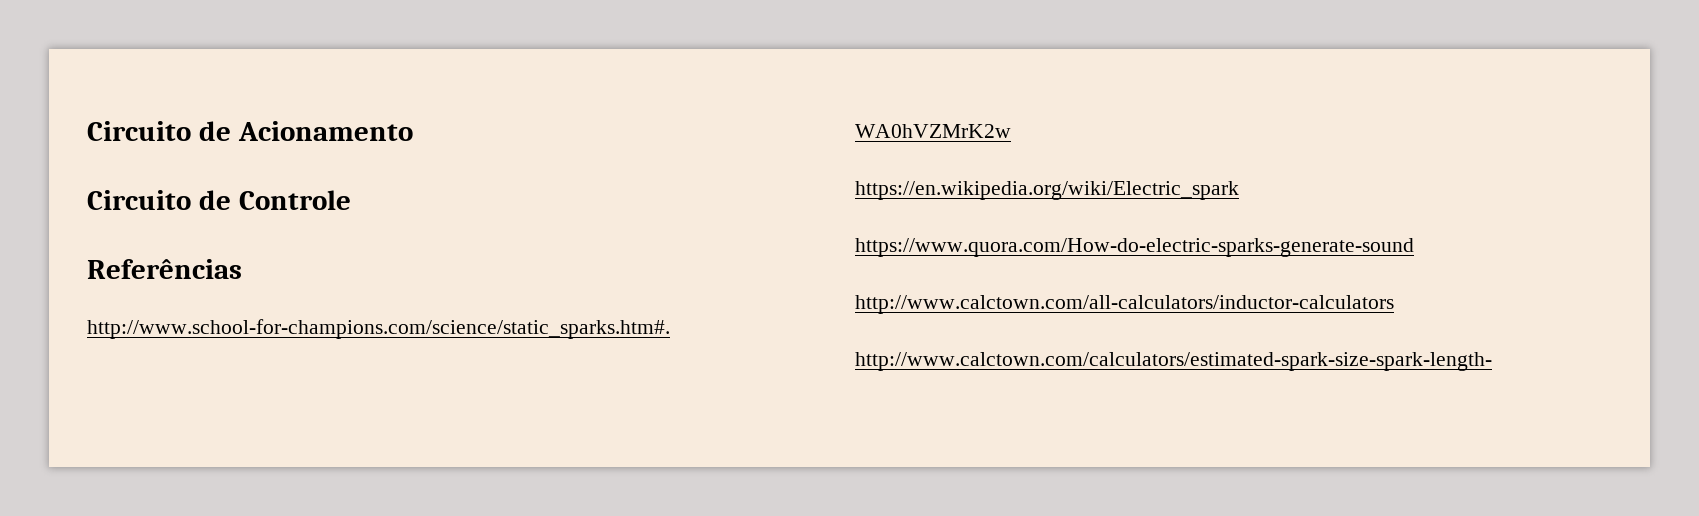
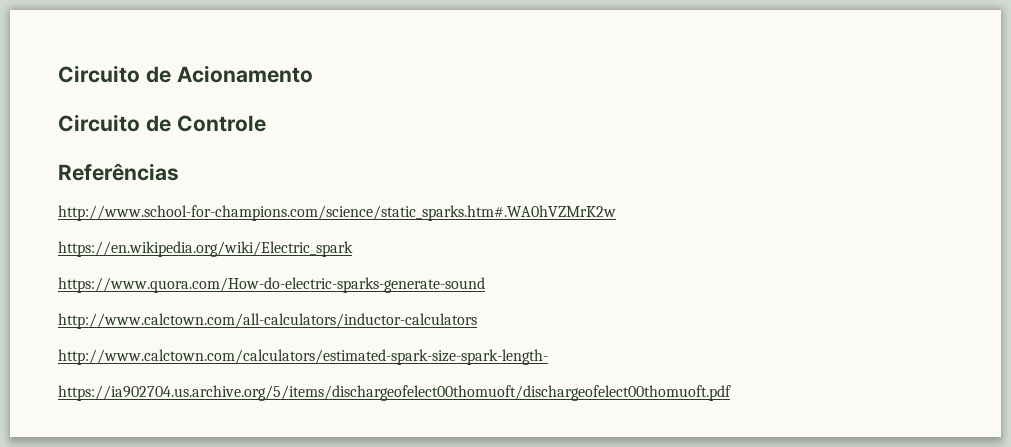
(1492, 361) none -> [58,385,731,401] // https://ia902704.us.archive.org/5/items/dischargeofelect00thomuoft/dischargeofelect00thomuoft.pdf

